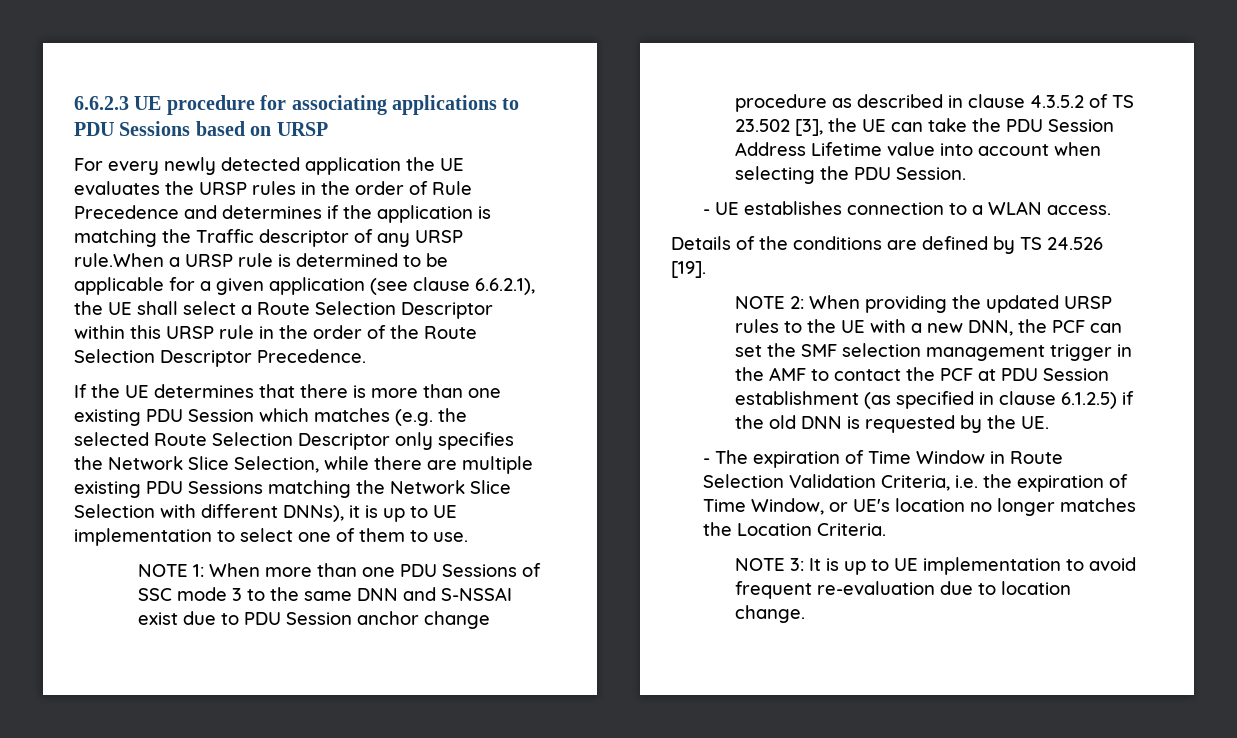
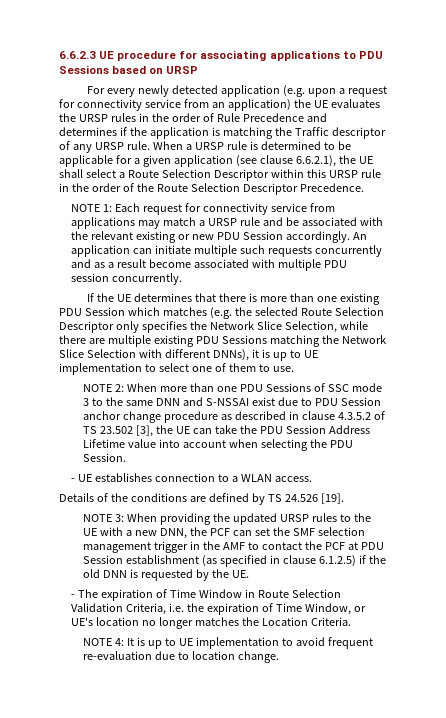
(401, 166) none -> [282,85,387,97] [59,99,291,111] (e.g. upon a request for connectivity service from an application)
[74,253,164,267] rule.When -> [126,141,183,150] rule. When
(366, 356) none -> [71,203,335,215] [71,217,383,229] [71,231,367,243] [71,245,382,257] [71,259,347,271] [71,273,183,285] // NOTE 1: Each request for connectivity service from applications may match a URSP rule and be associated with the relevant existing or new PDU Session accordingly. An application can initiate multiple such requests concurrently and as a result become associated with multiple PDU session concurrently.
[192,564,204,577] 1: -> [115,384,125,392] 2:
[789,296,804,309] 2: -> [115,514,125,522] 3:
[789,558,804,571] 3: -> [115,638,125,646] 4:

